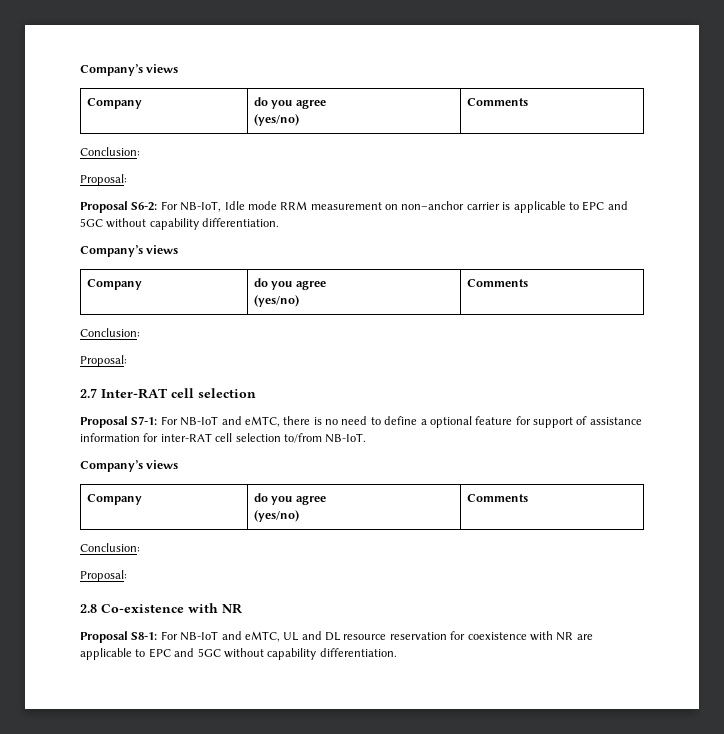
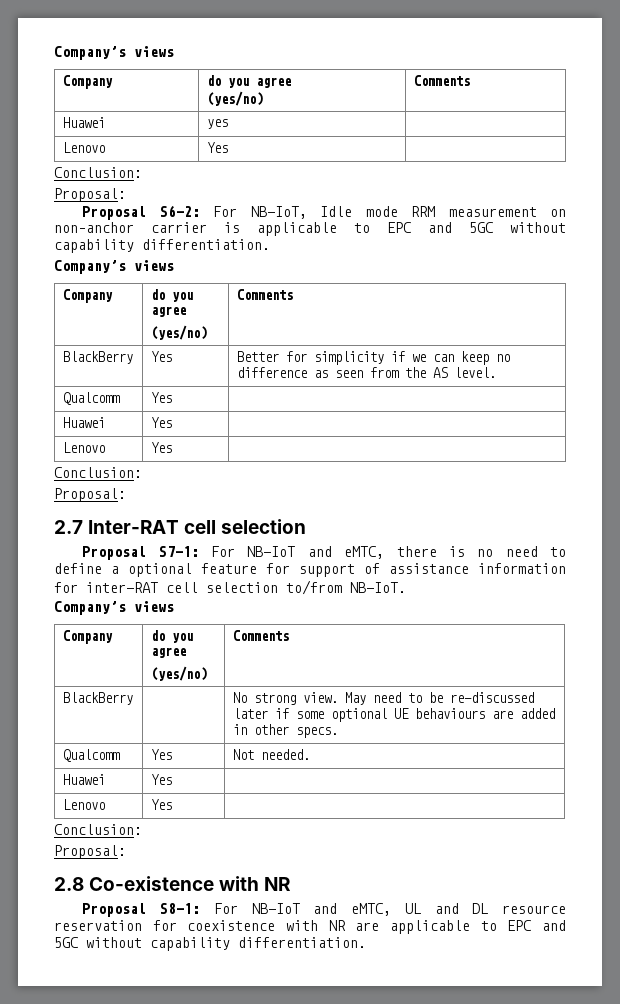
[80,64,179,76] [87,98,143,109] [254,97,326,109] [254,114,300,126] [467,98,529,106] Company’s views // Company | do you agree // (yes/no) | Comments -> [54,46,174,60] [62,75,113,89] [206,75,291,88] [206,91,263,106] [413,75,470,86] [62,117,105,128] [206,119,228,129] [62,142,105,153] [206,142,228,153] Company’s views // Company | do you agree // (yes/no) | Comments // Huawei | yes | // Lenovo | Yes |
(529, 283) none -> [62,351,133,364] [150,351,172,362] [236,351,510,365] [236,367,496,378] [62,392,120,405] [150,392,172,403] [62,417,105,428] [150,417,172,428] [62,442,105,453] [150,442,172,453] // BlackBerry | Yes | Better for simplicity if we can keep no difference as seen from the AS level. // Qualcomm | Yes | // Huawei | Yes | // Lenovo | Yes |
(529, 498) none -> [62,692,133,705] [232,692,534,705] [232,708,555,722] [232,724,338,738] [62,749,120,762] [150,749,172,760] [232,749,310,760] [62,774,105,785] [150,774,172,785] [62,799,105,810] [150,799,172,810] // BlackBerry | | No strong view. May need to be re-discussed later if some optional UE behaviours are added in other specs. // Qualcomm | Yes | Not needed. // Huawei | Yes | // Lenovo | Yes |

